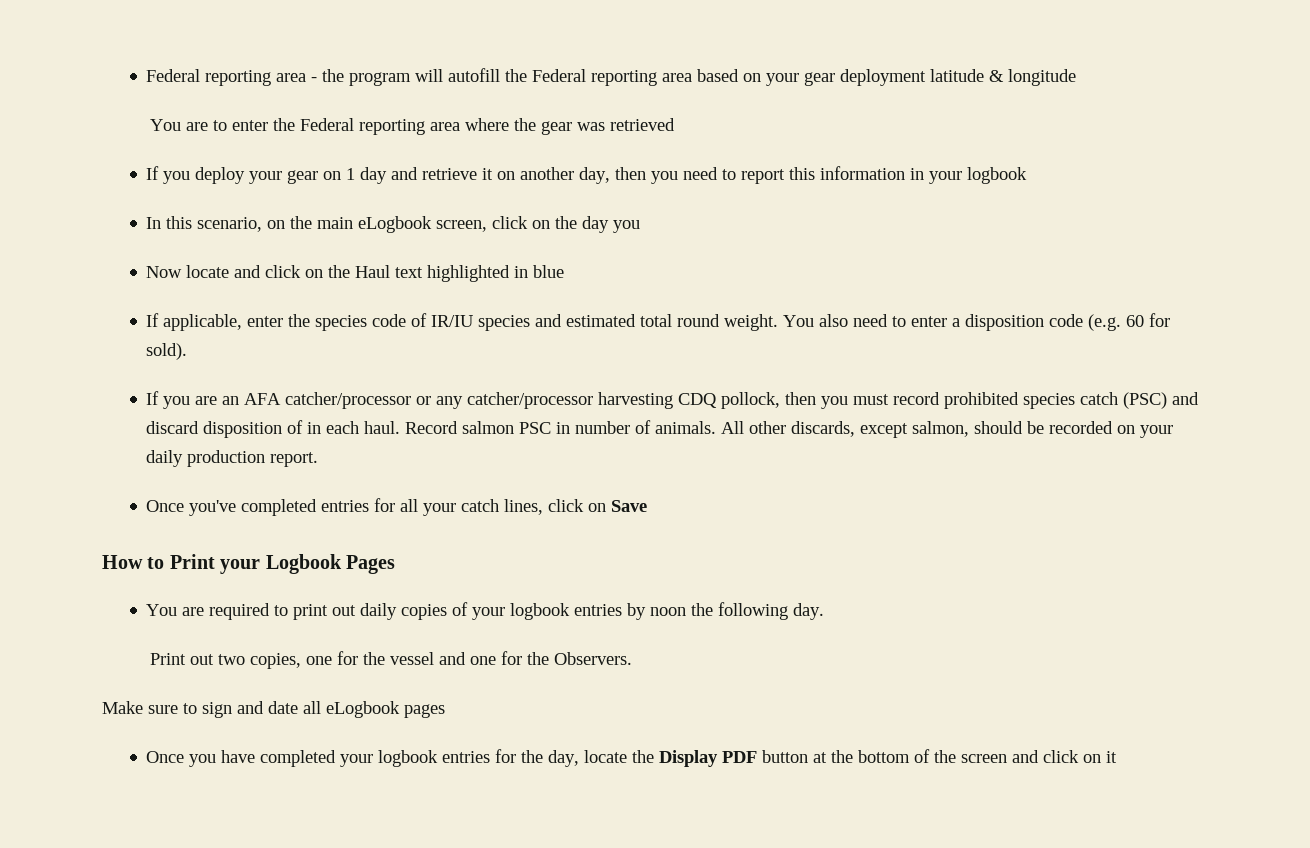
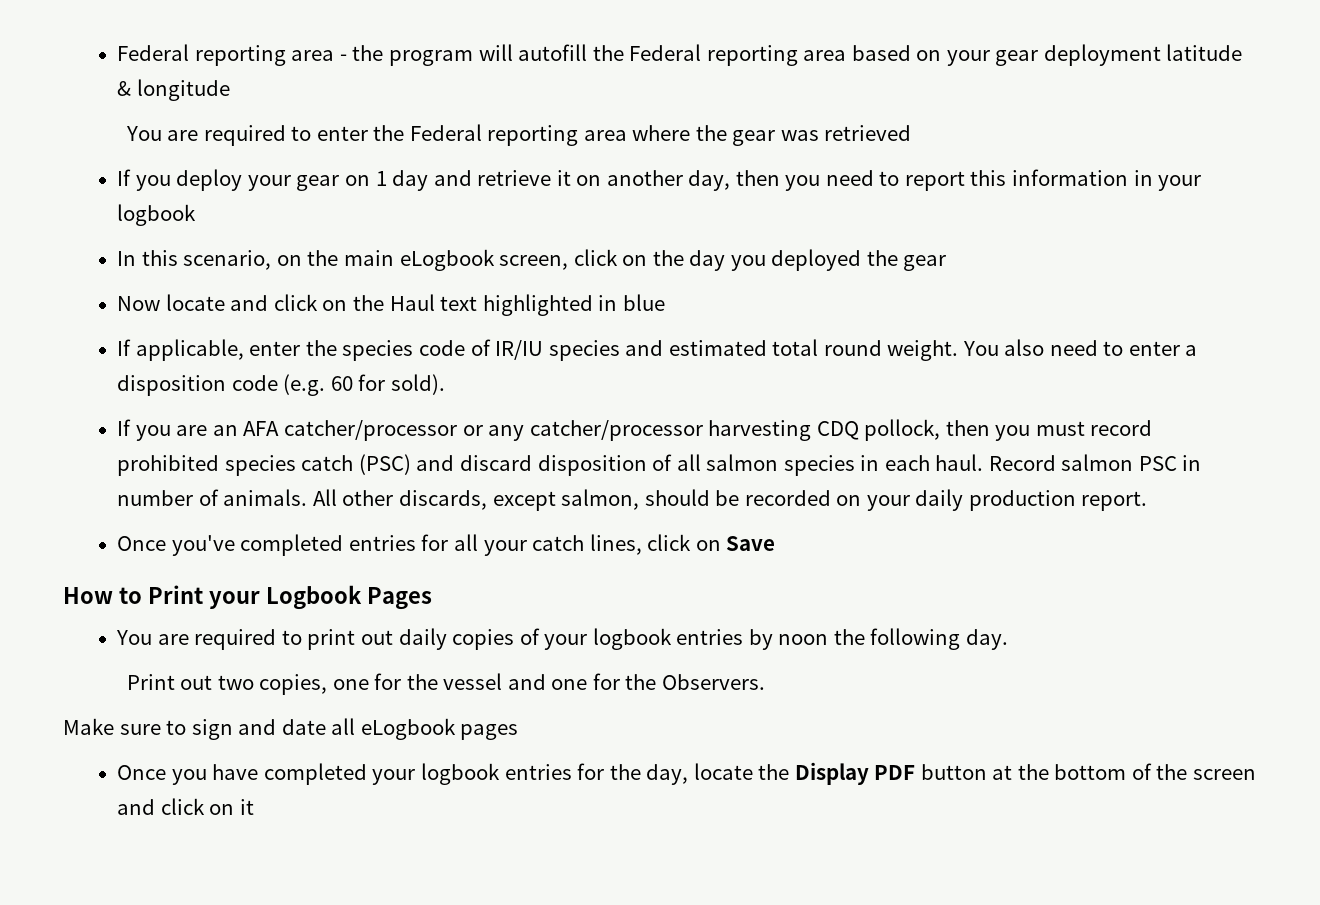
(208, 126) none -> [203,125,286,146] required
(641, 226) none -> [771,249,947,271] deployed the gear
(304, 427) none -> [676,454,855,476] all salmon species

